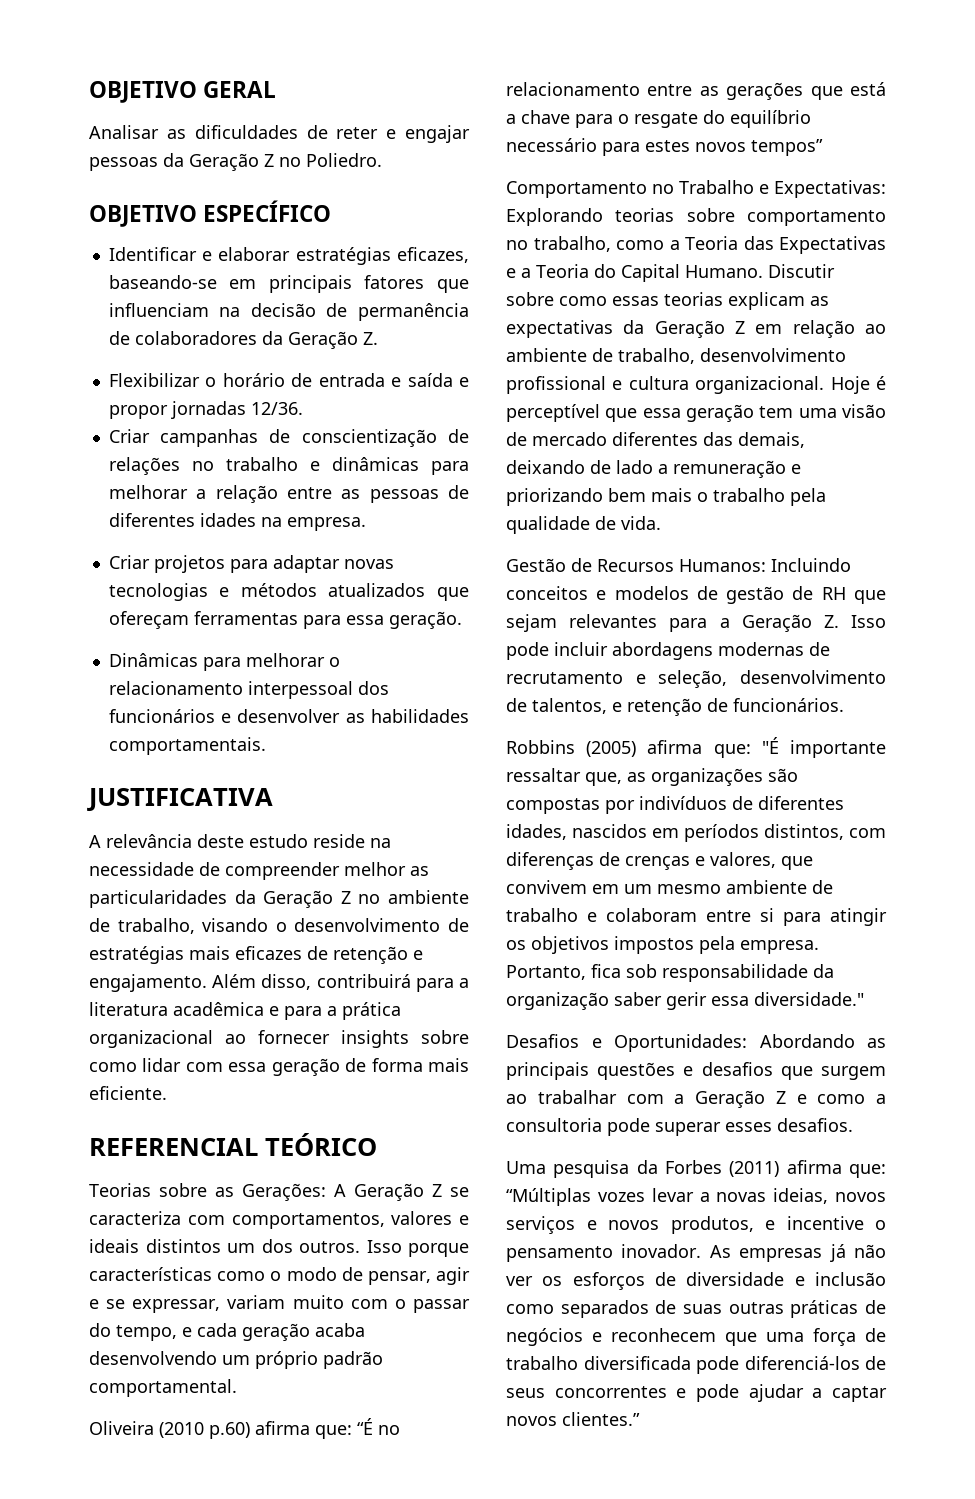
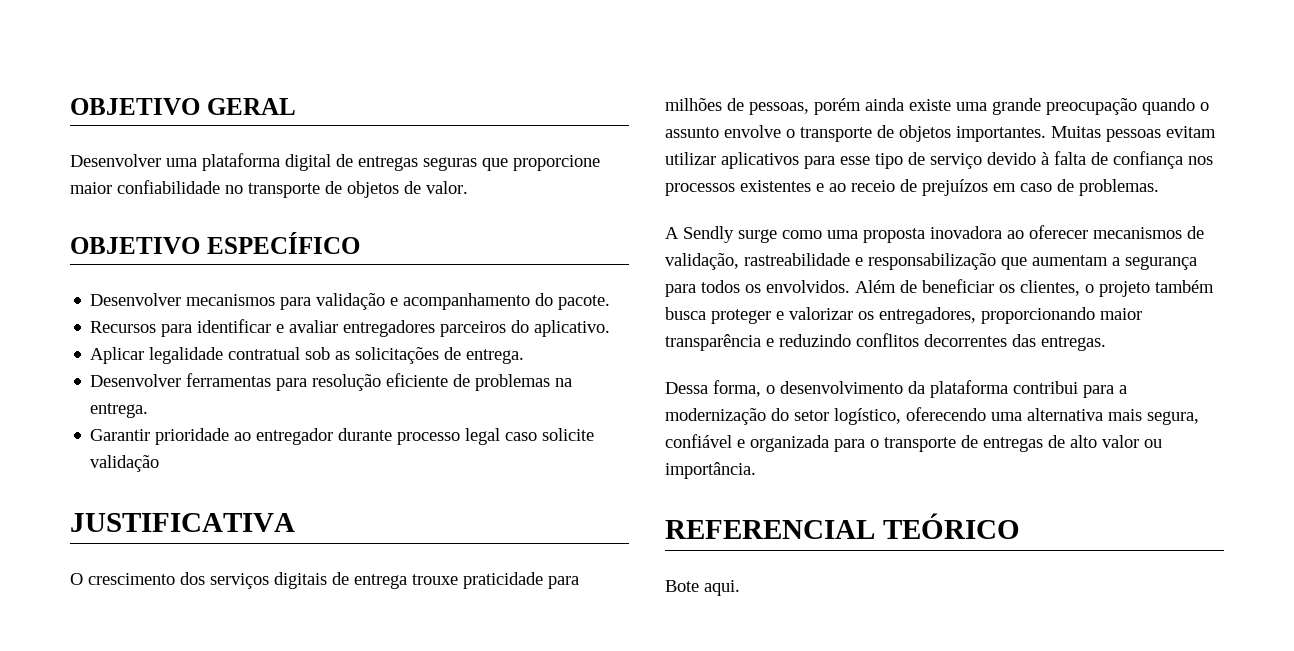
[89,125,470,143] [89,153,382,171] [89,200,332,227] [108,247,469,265] [108,275,469,293] [108,303,469,321] [108,331,378,349] [108,373,469,387] [108,401,303,419] [108,429,469,447] [108,457,469,475] [108,485,469,503] [108,513,366,531] [108,555,394,573] [108,583,469,601] [108,611,462,629] [108,653,340,671] [108,681,389,699] [108,709,469,723] [108,737,266,755] [87,788,273,812] [89,834,391,848] [89,862,429,880] [89,890,469,908] [89,918,469,934] [89,946,423,964] [89,974,469,992] [89,1002,401,1020] [89,1030,469,1048] [89,1058,469,1076] [89,1086,167,1100] [89,1133,377,1156] [89,1183,469,1201] [89,1211,469,1229] [89,1239,469,1257] [89,1267,470,1285] [89,1295,471,1313] [89,1323,365,1341] [89,1351,383,1369] [89,1379,237,1397] [89,1418,400,1439] [506,82,886,100] [506,110,811,128] [506,138,823,156] [506,180,886,198] [506,208,886,226] [506,236,886,254] [506,264,835,282] [506,292,829,310] [506,320,886,338] [506,348,846,364] [506,376,886,394] [506,404,886,422] [506,432,805,448] [506,460,801,478] [506,488,826,506] [506,516,661,534] [506,558,851,572] [506,586,886,604] [506,614,886,632] [506,642,830,660] [506,670,886,688] [506,698,844,716] [506,737,886,758] [506,768,798,786] [506,796,844,814] [506,824,886,842] [506,852,813,870] [506,880,833,894] [506,908,887,926] [506,936,819,954] [506,964,834,982] [506,992,864,1010] [506,1034,886,1052] [506,1062,886,1080] [506,1090,886,1108] [506,1118,853,1136] [506,1160,886,1178] [506,1188,886,1206] [506,1216,886,1234] [506,1244,886,1262] [506,1272,886,1290] [506,1300,886,1318] [506,1328,886,1346] [506,1356,886,1374] [506,1384,887,1402] [506,1412,640,1426] Analisar as dificuldades de reter e engajar pessoas da Geração Z no Poliedro. // OBJETIVO ESPECÍFICO // Identificar e elaborar estratégias eficazes, baseando-se em principais fatores que influenciam na decisão de permanência de colaboradores da Geração Z. // Flexibilizar o horário de entrada e saída e propor jornadas 12/36. // Criar campanhas de conscientização de relações no trabalho e dinâmicas para melhorar a relação entre as pessoas de diferentes idades na empresa. // Criar projetos para adaptar novas tecnologias e métodos atualizados que ofereçam ferramentas para essa geração. // Dinâmicas para melhorar o relacionamento interpessoal dos funcionários e desenvolver as habilidades comportamentais. // JUSTIFICATIVA // A relevância deste estudo reside na necessidade de compreender melhor as particularidades da Geração Z no ambiente de trabalho, visando o desenvolvimento de estratégias mais eficazes de retenção e engajamento. Além disso, contribuirá para a literatura acadêmica e para a prática organizacional ao fornecer insights sobre como lidar com essa geração de forma mais eficiente. // REFERENCIAL TEÓRICO // Teorias sobre as Gerações: A Geração Z se caracteriza com comportamentos, valores e ideais distintos um dos outros. Isso porque características como o modo de pensar, agir e se expressar, variam muito com o passar do tempo, e cada geração acaba desenvolvendo um próprio padrão comportamental. // Oliveira (2010 p.60) afirma que: “É no relacionamento entre as gerações que está a chave para o resgate do equilíbrio necessário para estes novos tempos” // Comportamento no Trabalho e Expectativas: Explorando teorias sobre comportamento no trabalho, como a Teoria das Expectativas e a Teoria do Capital Humano. Discutir sobre como essas teorias explicam as expectativas da Geração Z em relação ao ambiente de trabalho, desenvolvimento profissional e cultura organizacional. Hoje é perceptível que essa geração tem uma visão de mercado diferentes das demais, deixando de lado a remuneração e priorizando bem mais o trabalho pela qualidade de vida. // Gestão de Recursos Humanos: Incluindo conceitos e modelos de gestão de RH que sejam relevantes para a Geração Z. Isso pode incluir abordagens modernas de recrutamento e seleção, desenvolvimento de talentos, e retenção de funcionários. // Robbins (2005) afirma que: "É importante ressaltar que, as organizações são compostas por indivíduos de diferentes idades, nascidos em períodos distintos, com diferenças de crenças e valores, que convivem em um mesmo ambiente de trabalho e colaboram entre si para atingir os objetivos impostos pela empresa. Portanto, fica sob responsabilidade da organização saber gerir essa diversidade." // Desafios e Oportunidades: Abordando as principais questões e desafios que surgem ao trabalhar com a Geração Z e como a consultoria pode superar esses desafios. // Uma pesquisa da Forbes (2011) afirma que: “Múltiplas vozes levar a novas ideias, novos serviços e novos produtos, e incentive o pensamento inovador. As empresas já não ver os esforços de diversidade e inclusão como separados de suas outras práticas de negócios e reconhecem que uma força de trabalho diversificada pode diferenciá-los de seus concorrentes e pode ajudar a captar novos clientes.” -> [70,153,600,171] [70,180,468,198] [70,232,360,254] [90,293,611,310] [90,319,611,337] [90,347,525,364] [90,373,573,391] [90,403,149,418] [90,428,595,445] [90,455,160,472] [70,513,295,532] [70,572,579,589] [665,98,1209,115] [665,125,1216,142] [665,151,1213,169] [665,179,1159,196] [665,225,1204,243] [665,253,1197,270] [665,279,1214,297] [665,307,1142,324] [665,333,1106,351] [665,380,1127,398] [665,407,1199,425] [665,434,1162,452] [665,462,756,479] [665,513,1020,539] [665,580,740,596] Desenvolver uma plataforma digital de entregas seguras que proporcione maior confiabilidade no transporte de objetos de valor. // OBJETIVO ESPECÍFICO // Desenvolver mecanismos para validação e acompanhamento do pacote. // Recursos para identificar e avaliar entregadores parceiros do aplicativo. // Aplicar legalidade contratual sob as solicitações de entrega. // Desenvolver ferramentas para resolução eficiente de problemas na entrega. // Garantir prioridade ao entregador durante processo legal caso solicite validação // JUSTIFICATIVA // O crescimento dos serviços digitais de entrega trouxe praticidade para milhões de pessoas, porém ainda existe uma grande preocupação quando o assunto envolve o transporte de objetos importantes. Muitas pessoas evitam utilizar aplicativos para esse tipo de serviço devido à falta de confiança nos processos existentes e ao receio de prejuízos em caso de problemas. // A Sendly surge como uma proposta inovadora ao oferecer mecanismos de validação, rastreabilidade e responsabilização que aumentam a segurança para todos os envolvidos. Além de beneficiar os clientes, o projeto também busca proteger e valorizar os entregadores, proporcionando maior transparência e reduzindo conflitos decorrentes das entregas. // Dessa forma, o desenvolvimento da plataforma contribui para a modernização do setor logístico, oferecendo uma alternativa mais segura, confiável e organizada para o transporte de entregas de alto valor ou importância. // REFERENCIAL TEÓRICO // Bote aqui.

